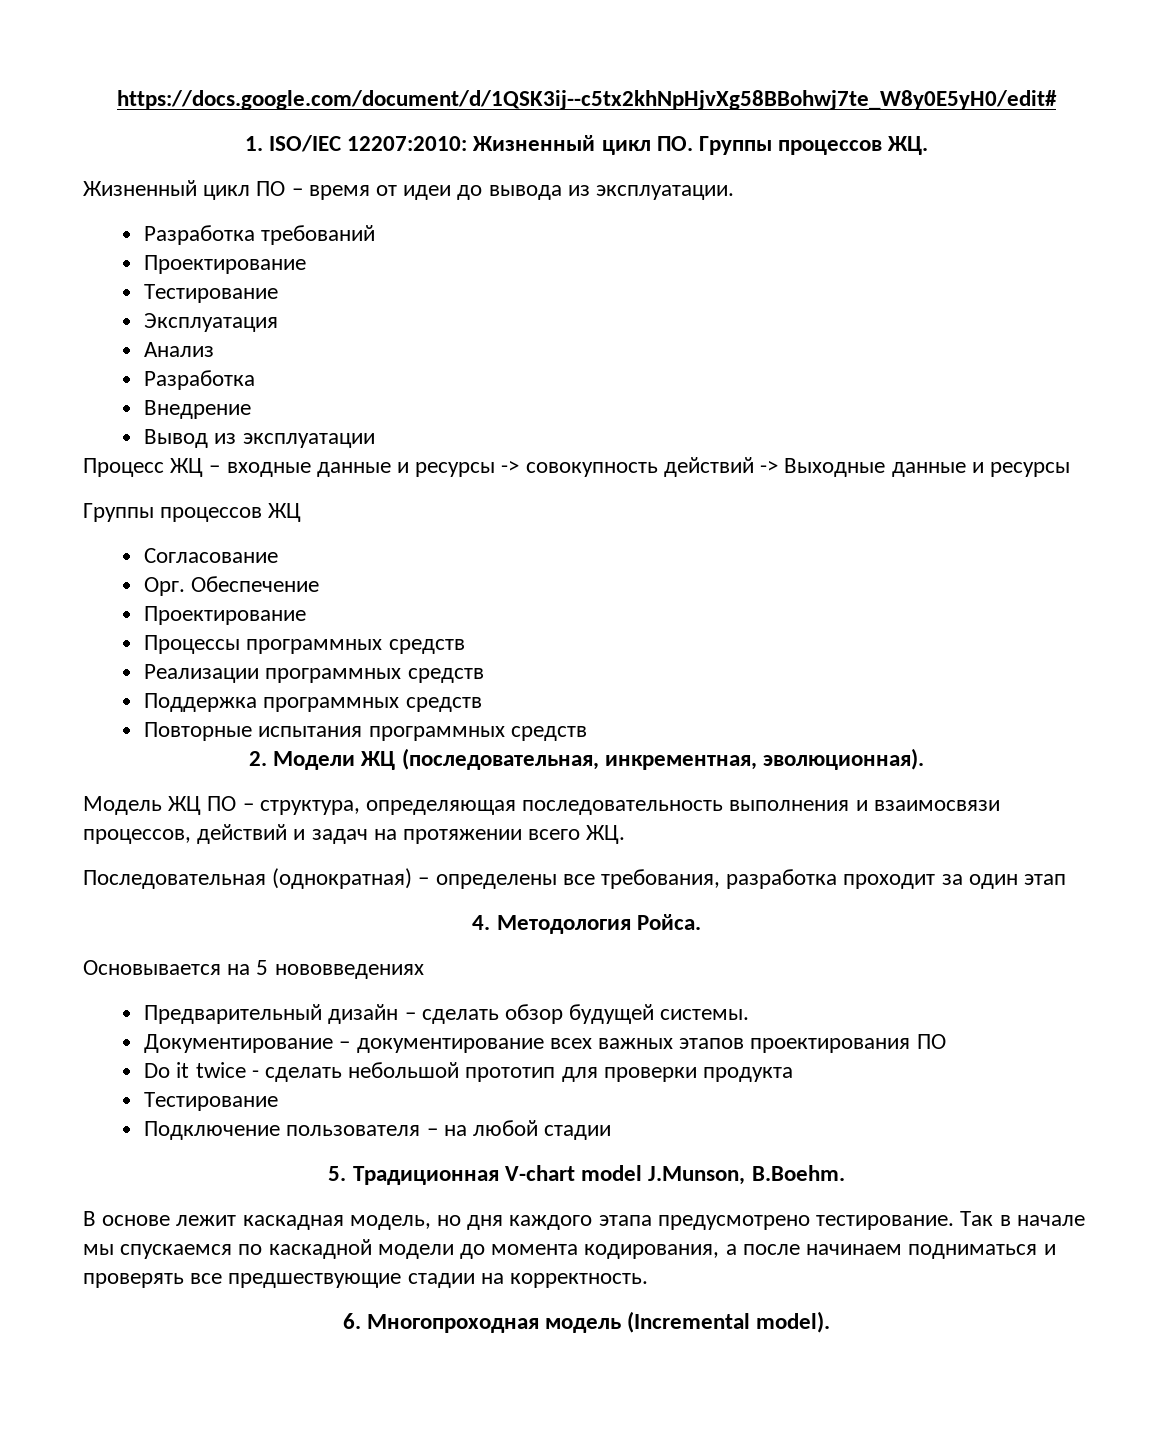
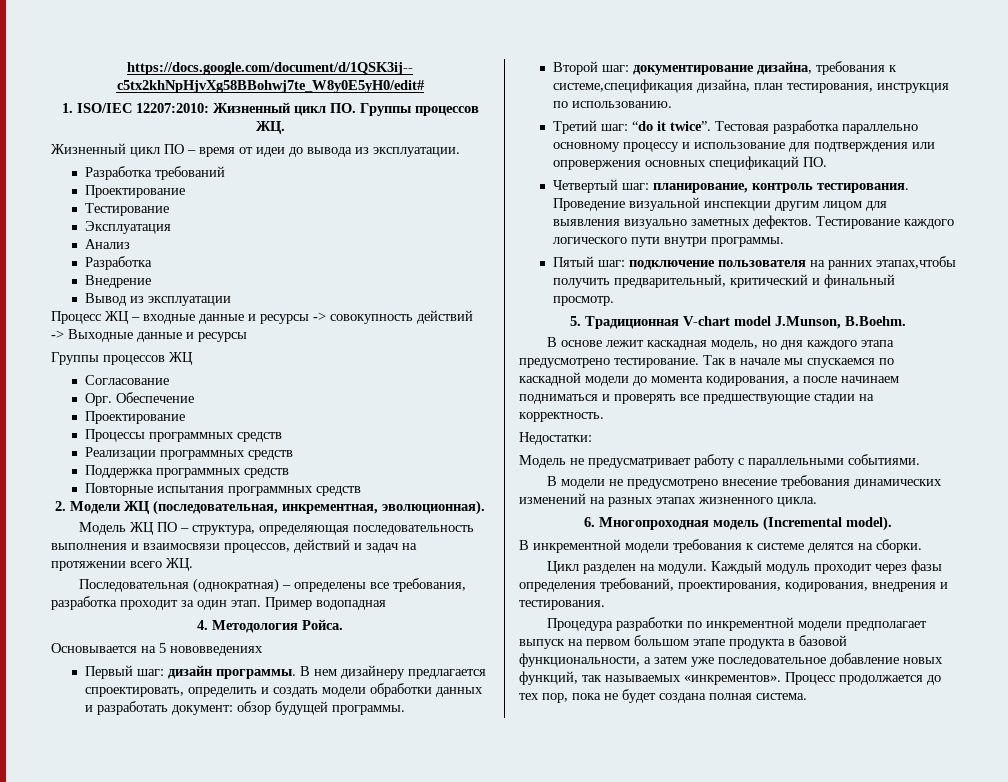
[1024,874,1067,885] этап -> [231,597,386,610] этап. Пример водопадная
[144,1004,750,1024] [144,1034,946,1053] [144,1062,793,1082] [144,1092,279,1111] [144,1120,612,1140] Предварительный дизайн – сделать обзор будущей системы. // Документирование – документирование всех важных этапов проектирования ПО // Do it twice - сделать небольшой прототип для проверки продукта // Тестирование // Подключение пользователя – на любой стадии -> [84,665,486,679] [84,683,483,697] [84,701,405,715] [552,61,897,75] [552,79,949,93] [552,101,672,108] [552,120,918,134] [552,142,935,152] [552,156,827,170] [552,179,909,193] [552,197,887,211] [552,215,954,229] [552,237,784,247] [552,256,956,270] [552,274,895,288] [552,296,614,306] Первый шаг: дизайн программы. В нем дизайнеру предлагается спроектировать, определить и создать модели обработки данных и разработать документ: обзор будущей программы. // Второй шаг: документирование дизайна, требования к системе,спецификация дизайна, план тестирования, инструкция по использованию. // Третий шаг: “do it twice”. Тестовая разработка параллельно основному процессу и использование для подтверждения или опровержения основных спецификаций ПО. // Четвертый шаг: планирование, контроль тестирования. Проведение визуальной инспекции другим лицом для выявления визуально заметных дефектов. Тестирование каждого логического пути внутри программы. // Пятый шаг: подключение пользователя на ранних этапах,чтобы получить предварительный, критический и финальный просмотр.
(649, 1280) none -> [519,432,592,445] [519,454,920,468] [547,475,943,489] [519,493,817,507] // Недостатки: // Модель не предусматривает работу с параллельными событиями. // В модели не предусмотрено внесение требования динамических изменений на разных этапах жизненного цикла.
(831, 1322) none -> [519,539,922,553] [547,560,943,574] [519,578,948,592] [519,600,605,610] [547,617,928,631] [519,635,847,649] [519,653,943,667] [519,671,941,685] [519,689,807,703] // В инкрементной модели требования к системе делятся на сборки. // Цикл разделен на модули. Каждый модуль проходит через фазы определения требований, проектирования, кодирования, внедрения и тестирования. // Процедура разработки по инкрементной модели предполагает выпуск на первом большом этапе продукта в базовой функциональности, а затем уже последовательное добавление новых функций, так называемых «инкрементов». Процесс продолжается до тех пор, пока не будет создана полная система.

